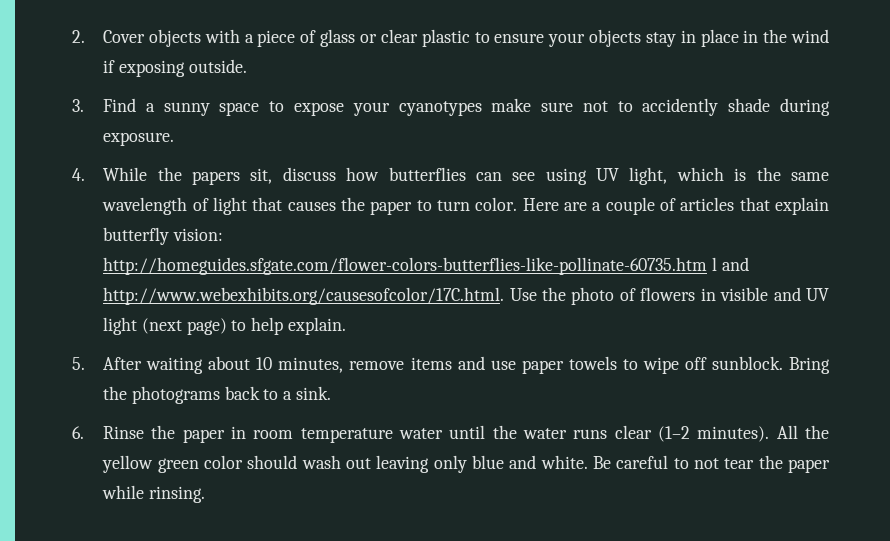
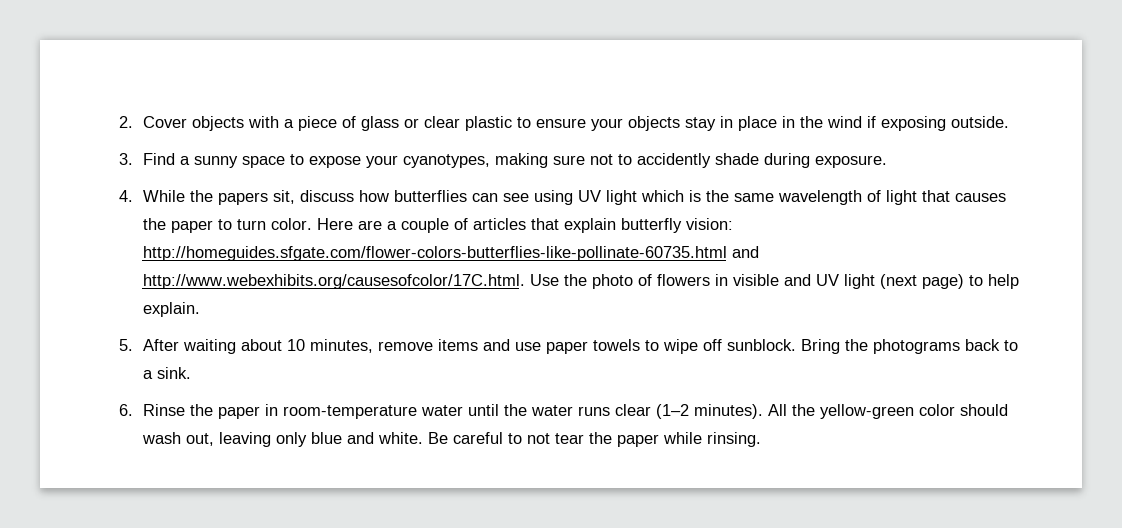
[398,98,532,116] cyanotypes make -> [402,153,548,168] cyanotypes, making
[629,167,668,185] light, -> [605,190,637,205] light
[103,257,717,275] http://homeguides.sfgate.com/flower-colors-butterflies-like-pollinate-60735.htm l -> [142,246,727,261] http://homeguides.sfgate.com/flower-colors-butterflies-like-pollinate-60735.html
[253,428,393,443] room temperature -> [282,405,417,419] room-temperature
[102,455,199,473] yellow green -> [819,404,914,419] yellow-green
[345,458,371,469] out -> [185,433,214,446] out,

